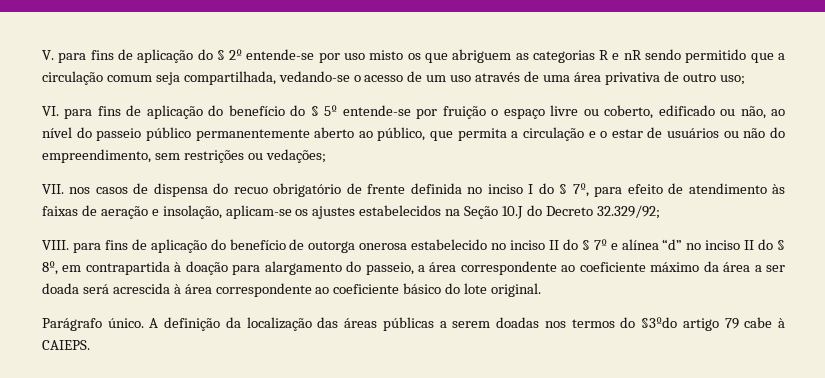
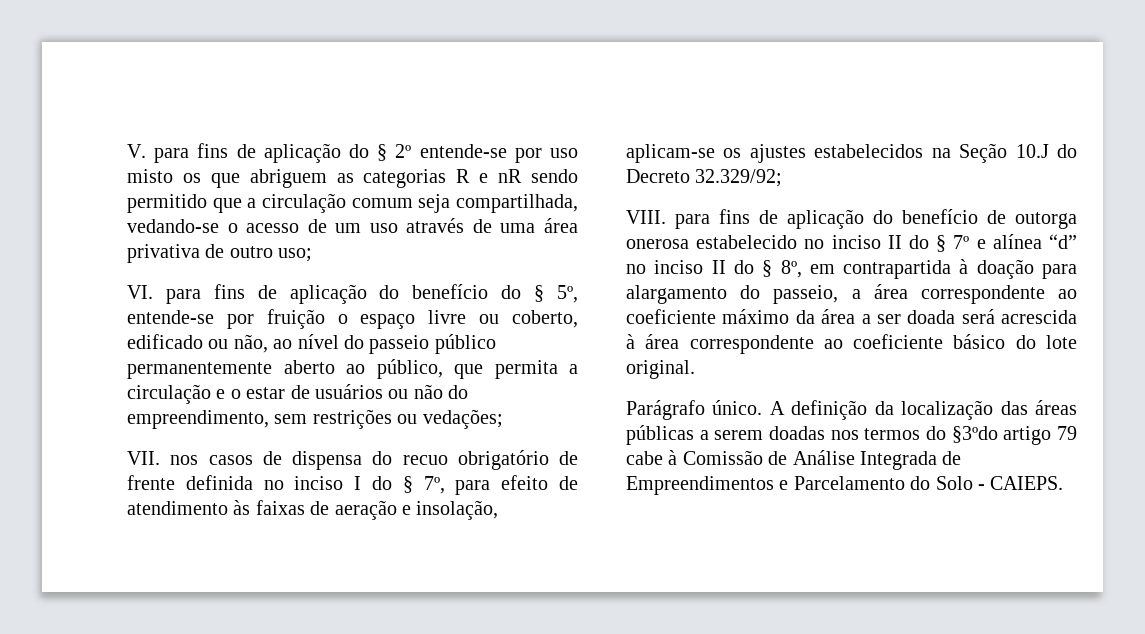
[324,105,338,116] 5º -> [557,285,579,303] 5º,
(785, 323) none -> [682,450,962,470] [626,476,985,495] Comissão de Análise Integrada de Empreendimentos e Parcelamento do Solo -

